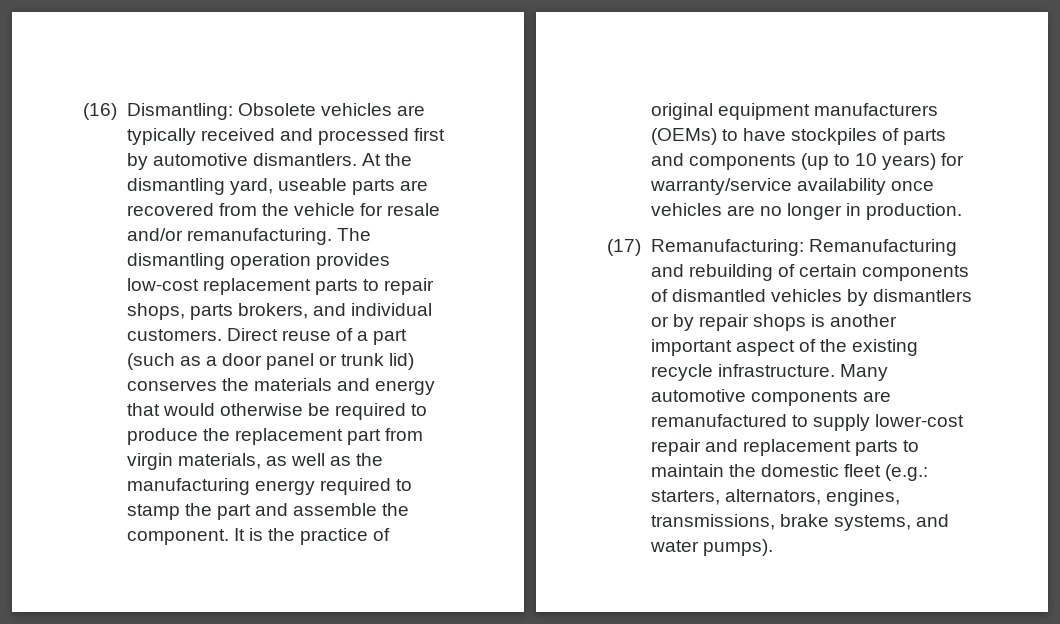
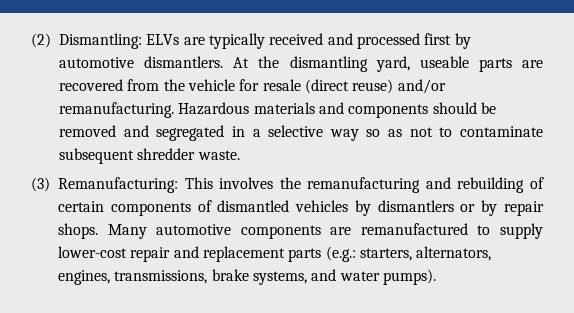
[83,103,392,120] (16) Dismantling: Obsolete vehicles -> [31,33,180,49] (2) Dismantling: ELVs
[126,228,371,245] [126,253,390,270] [126,278,435,295] [126,303,433,320] [126,328,408,345] [126,353,415,370] [126,378,436,395] [126,403,428,420] [126,428,424,445] [126,453,384,470] [126,478,412,495] [126,503,410,520] [126,528,391,545] [650,103,938,120] [650,128,947,145] [650,153,965,170] [649,178,934,195] [650,203,963,220] [607,239,957,256] and/or remanufacturing. The dismantling operation provides low-cost replacement parts to repair shops, parts brokers, and individual customers. Direct reuse of a part (such as a door panel or trunk lid) conserves the materials and energy that would otherwise be required to produce the replacement part from virgin materials, as well as the manufacturing energy required to stamp the part and assemble the component. It is the practice of original equipment manufacturers (OEMs) to have stockpiles of parts and components (up to 10 years) for warranty/service availability once vehicles are no longer in production. // (17) Remanufacturing: Remanufacturing -> [304,79,446,94] [59,102,496,118] [59,125,543,141] [59,148,240,164] [31,177,421,193] (direct reuse) and/or remanufacturing. Hazardous materials and components should be removed and segregated in a selective way so as not to contaminate subsequent shredder waste. // (3) Remanufacturing: This involves the remanufacturing
[752,314,898,331] [650,339,919,356] [650,364,835,381] shops is another important aspect of the existing recycle infrastructure. -> [58,223,98,239] shops.
[903,440,920,452] [650,464,881,477] to maintain the domestic fleet -> (322, 255) none

